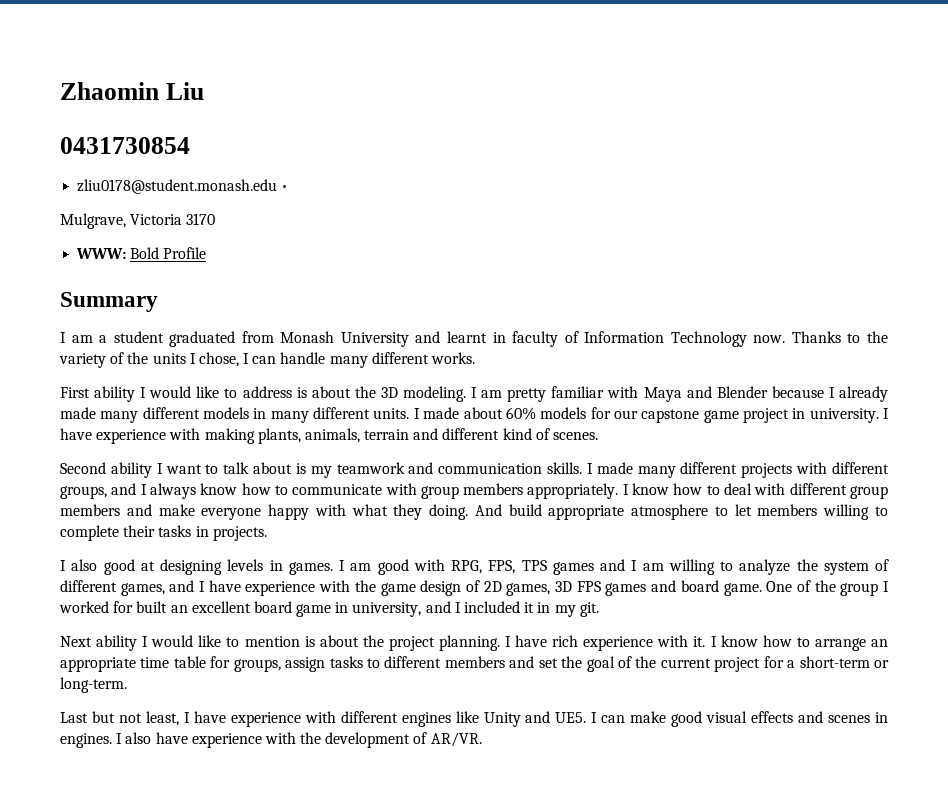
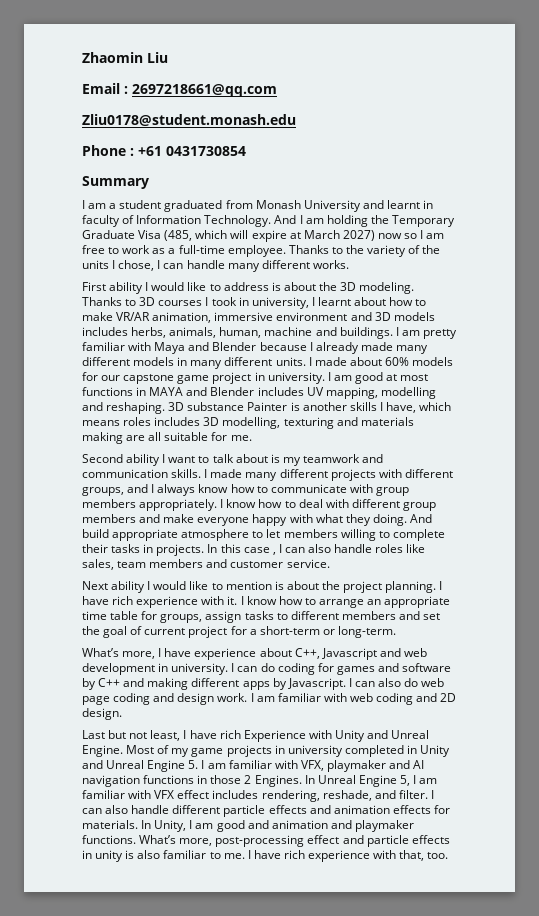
[60,137,190,154] [77,179,289,194] [60,213,216,229] [76,247,207,259] 0431730854 // zliu0178@student.monash.edu • // Mulgrave, Victoria 3170 // WWW: Bold Profile -> [82,83,277,97] [82,114,296,126] [82,145,246,156] Email : 2697218661@qq.com // Zliu0178@student.monash.edu // Phone : +61 0431730854
[670,331,786,347] Technology now. -> [204,215,455,227] [82,230,445,242] [82,245,286,257] Technology. And I am holding the Temporary Graduate Visa (485, which will expire at March 2027) now so I am free to work as a full-time employee.
(466, 394) none -> [82,297,427,309] [82,312,435,323] [82,327,393,339] Thanks to 3D courses I took in university, I learnt about how to make VR/AR animation, immersive environment and 3D models includes herbs, animals, human, machine and buildings.
[60,428,599,444] have experience with making plants, animals, terrain and different kind of scenes. -> [333,372,429,384] [82,387,436,399] [82,402,452,414] [82,417,414,429] [82,432,252,444] am good at most functions in MAYA and Blender includes UV mapping, modelling and reshaping. 3D substance Painter is another skills I have, which means roles includes 3D modelling, texturing and materials making are all suitable for me.
[60,559,889,575] [60,580,889,596] [59,601,599,617] // I also good at designing levels in games. I am good with RPG, FPS, TPS games and I am willing to analyze the system of different games, and I have experience with the game design of 2D games, 3D FPS games and board game. One of the group I worked for built an excellent board game in university, and I included it in my git. -> [207,544,426,555] [82,559,330,570] In this case , I can also handle roles like sales, team members and customer service.
[635,656,657,668] the -> (143, 630) none
(127, 685) none -> [82,648,427,660] [82,663,452,675] [82,678,445,690] [82,693,457,705] [82,708,122,720] // What’s more, I have experience about C++, Javascript and web development in university. I can do coding for games and software by C++ and making different apps by Javascript. I can also do web page coding and design work. I am familiar with web coding and 2D design.
[230,711,889,727] [60,732,482,748] experience with different engines like Unity and UE5. I can make good visual effects and scenes in engines. I also have experience with the development of AR/VR. -> [219,730,430,742] [82,745,451,757] [82,760,425,772] [82,775,438,787] [82,790,434,802] [82,805,450,817] [82,820,414,832] [82,835,450,847] [82,850,449,862] rich Experience with Unity and Unreal Engine. Most of my game projects in university completed in Unity and Unreal Engine 5. I am familiar with VFX, playmaker and AI navigation functions in those 2 Engines. In Unreal Engine 5, I am familiar with VFX effect includes rendering, reshade, and filter. I can also handle different particle effects and animation effects for materials. In Unity, I am good and animation and playmaker functions. What’s more, post-processing effect and particle effects in unity is also familiar to me. I have rich experience with that, too.

